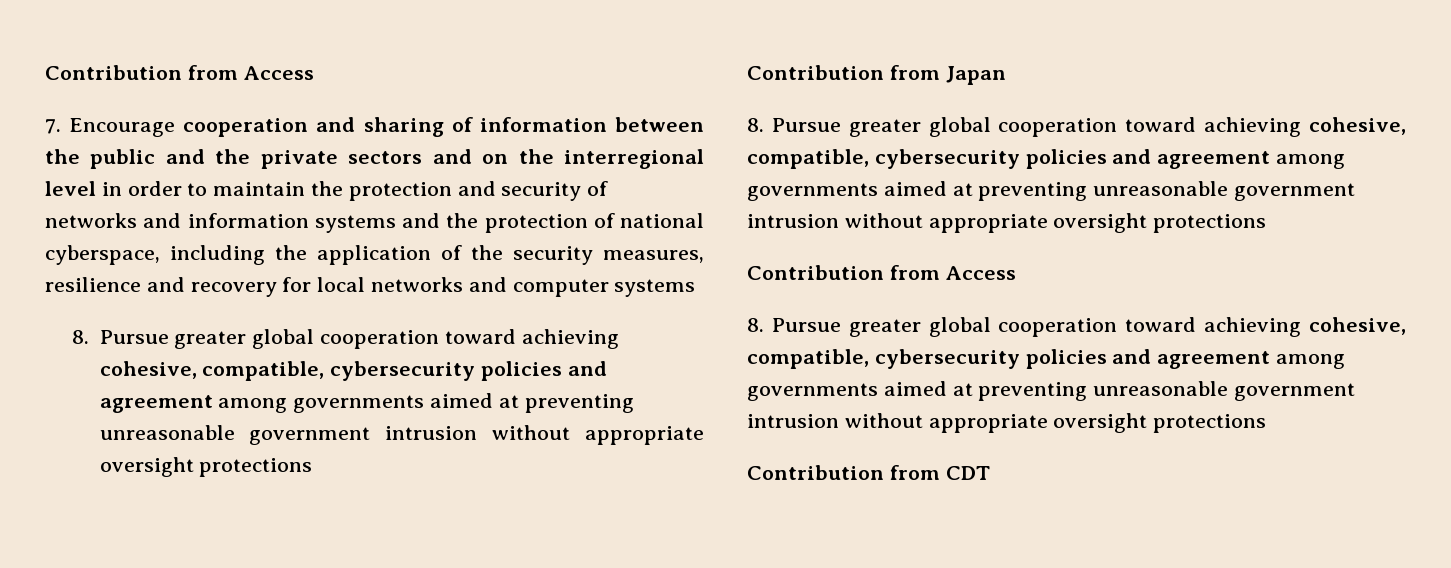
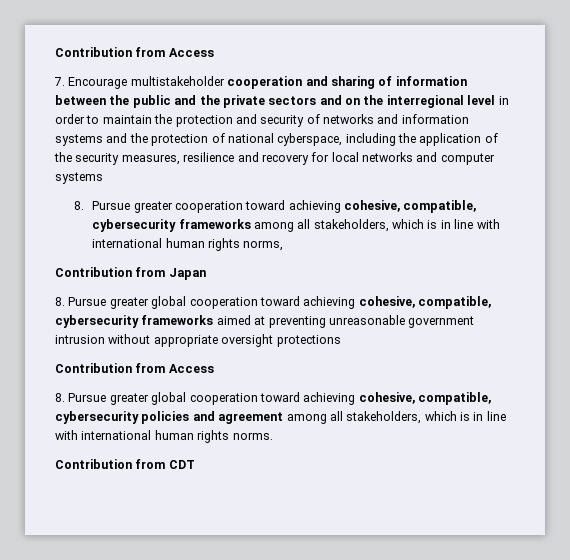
(176, 127) none -> [130,76,225,86] multistakeholder
[252,329,619,349] [99,361,607,381] [99,393,634,413] [99,425,704,445] [99,457,313,477] global cooperation toward achieving cohesive, compatible, cybersecurity policies and agreement among governments aimed at preventing unreasonable government intrusion without appropriate oversight protections -> [174,200,477,213] [92,219,500,232] [92,238,284,251] cooperation toward achieving cohesive, compatible, cybersecurity frameworks among all stakeholders, which is in line with international human rights norms,
[1025,149,1346,169] [747,183,878,201] policies and agreement among governments -> [141,315,214,325] frameworks
[747,381,1356,401] [747,413,1267,433] governments aimed at preventing unreasonable government intrusion without appropriate oversight protections -> [329,411,506,424] [55,430,273,443] all stakeholders, which is in line with international human rights norms.

